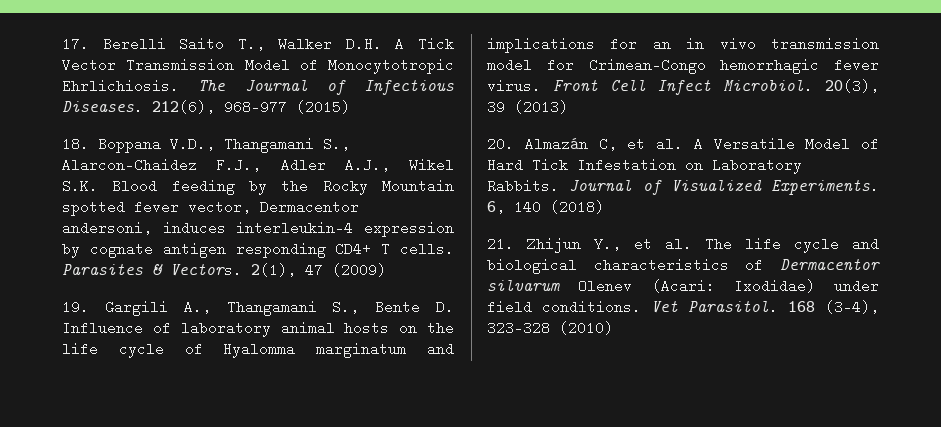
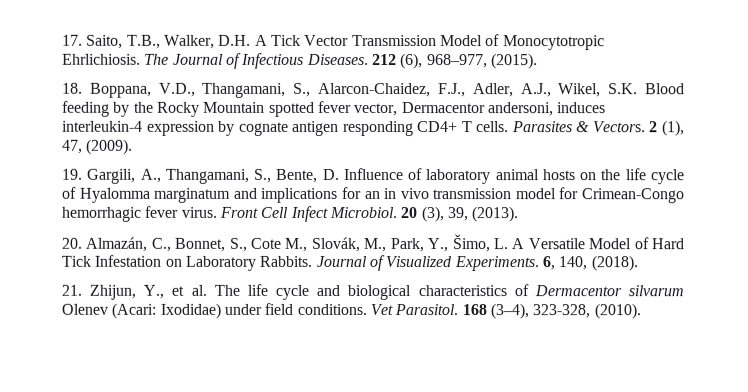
[102,37,333,51] Berelli Saito T., Walker -> [86,34,215,49] Saito, T.B., Walker,
[152,100,350,114] [62,137,350,153] [62,158,454,172] 212(6), 968–977 (2015) // 18. Boppana V.D., Thangamani S., Alarcon-Chaidez F.J., Adler A.J., Wikel -> [371,53,538,70] [62,82,602,98] 212 (6), 968–977, (2015). // 18. Boppana, V.D., Thangamani, S., Alarcon-Chaidez, F.J., Adler, A.J., Wikel,
[251,263,386,277] [62,300,421,316] 2(1), 47 (2009) // 19. Gargili A., Thangamani S., Bente -> [649,120,686,137] [62,138,134,155] [62,168,319,184] 2 (1), 47, (2009). // 19. Gargili, A., Thangamani, S., Bente,
[825,79,879,93] [487,100,568,114] [487,137,683,151] 20(3), 39 (2013) // 20. Almazán C, et al. -> [400,206,519,223] [61,234,508,253] 20 (3), 39, (2013). // 20. Almazán, C., Bonnet, S., Cote M., Slovák, M., Park, Y., Šimo, L.
[514,200,604,214] 140 (2018) -> [558,255,638,272] 140, (2018).
[527,237,581,253] Zhijun -> [89,284,137,300] Zhijun,
[487,321,613,335] 323-328 (2010) -> [532,303,641,320] 323-328, (2010).

